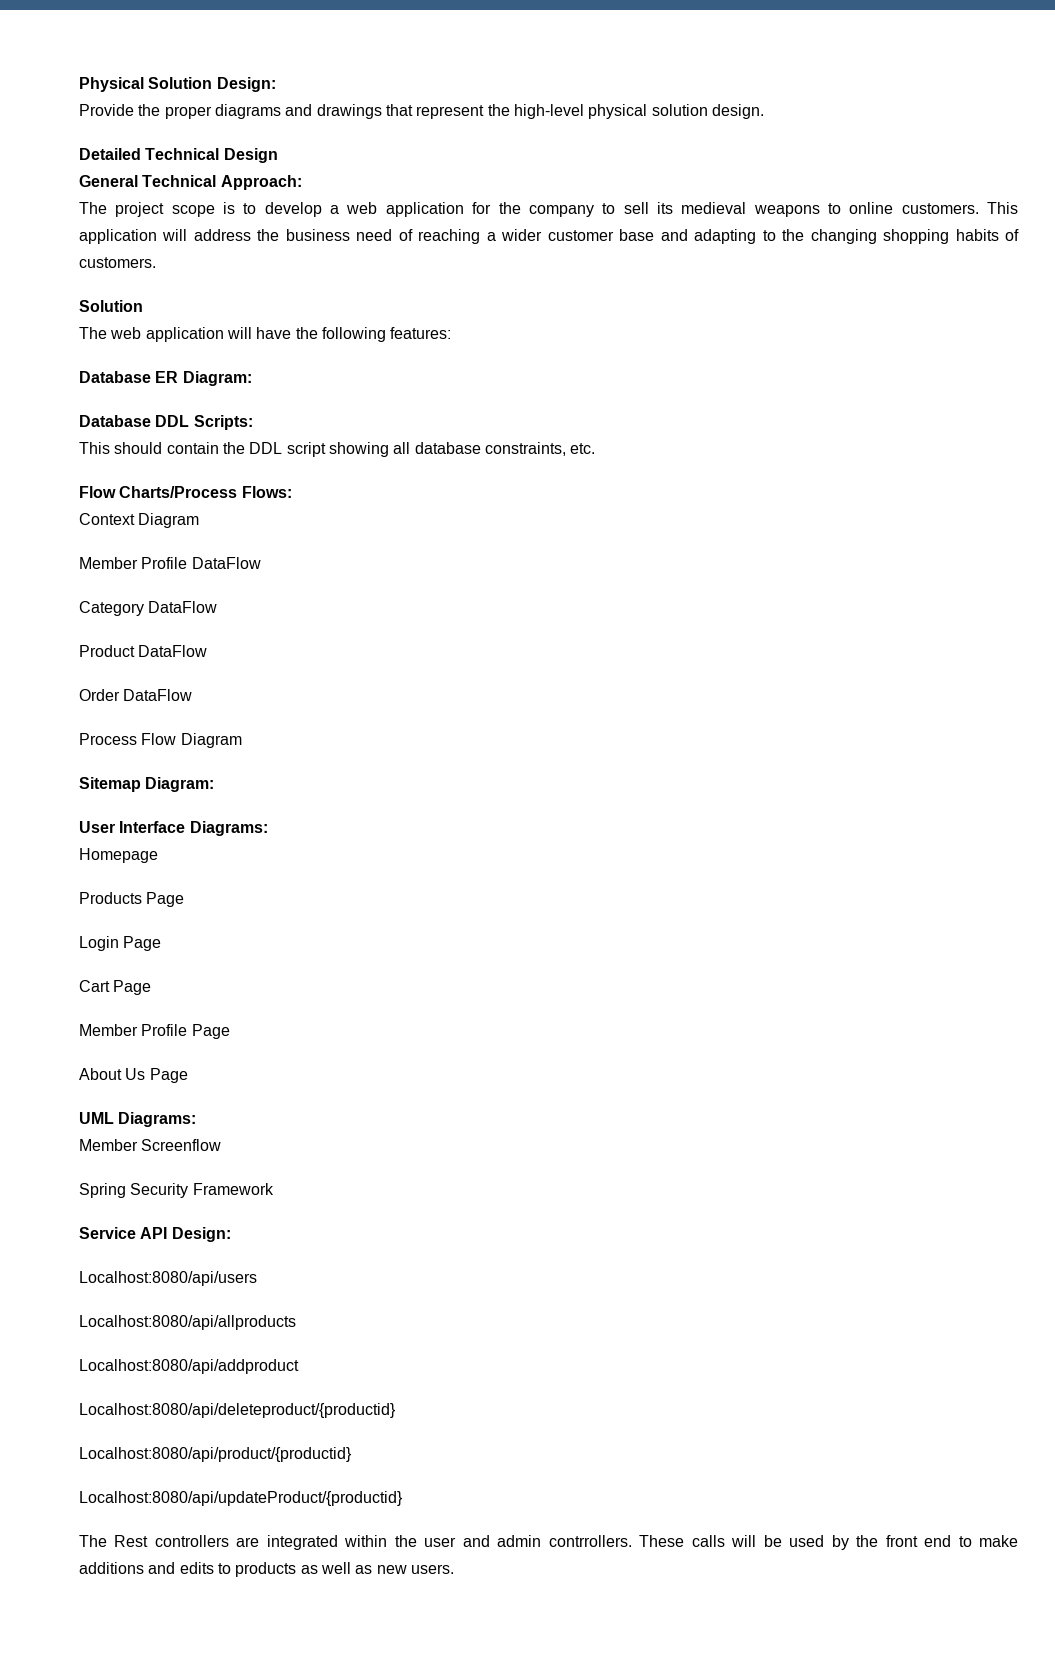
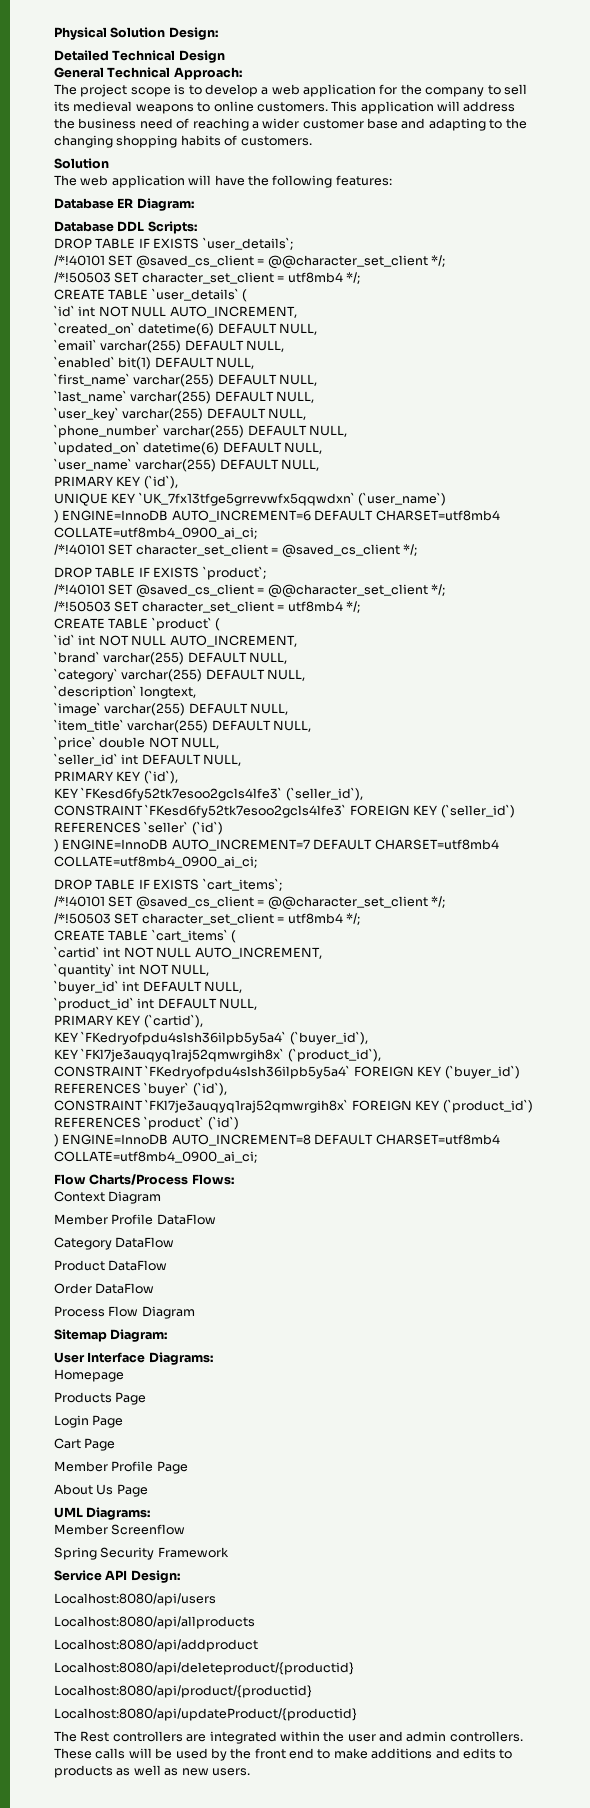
[79,104,764,119] // Provide the proper diagrams and drawings that represent the high-level physical solution design. -> (218, 33) none
[79,442,596,457] This should contain the DDL script showing all database constraints, etc. -> [54,237,293,250] [54,255,445,269] [54,272,360,284] [54,288,248,302] [54,305,297,318] [54,322,318,336] [54,339,285,353] [54,356,255,370] [54,373,318,387] [54,390,315,404] [54,407,307,421] [54,424,348,438] [54,441,323,455] [54,458,320,472] [54,475,178,489] [54,492,447,506] [54,510,500,523] [54,527,257,539] [54,544,417,558] [54,566,266,580] [54,584,445,598] [54,601,360,613] [54,617,221,631] [54,634,297,647] [54,651,288,665] [54,668,306,682] [54,685,197,699] [54,702,289,716] [54,719,312,733] [54,736,220,750] [54,753,242,766] [54,770,178,784] [54,787,363,801] [54,804,515,818] [54,821,223,835] [54,839,499,852] [54,856,257,868] [54,878,282,891] [54,896,445,910] [54,913,360,925] [54,929,237,943] [54,946,322,959] [54,963,210,977] [54,980,243,994] [54,997,258,1011] [54,1014,203,1028] [54,1031,368,1045] [54,1048,381,1062] [54,1065,520,1079] [54,1082,227,1096] [54,1099,533,1113] [54,1116,239,1130] [54,1134,500,1147] [54,1151,257,1163] DROP TABLE IF EXISTS `user_details`; // /*!40101 SET @saved_cs_client = @@character_set_client */; // /*!50503 SET character_set_client = utf8mb4 */; // CREATE TABLE `user_details` ( // `id` int NOT NULL AUTO_INCREMENT, // `created_on` datetime(6) DEFAULT NULL, // `email` varchar(255) DEFAULT NULL, // `enabled` bit(1) DEFAULT NULL, // `first_name` varchar(255) DEFAULT NULL, // `last_name` varchar(255) DEFAULT NULL, // `user_key` varchar(255) DEFAULT NULL, // `phone_number` varchar(255) DEFAULT NULL, // `updated_on` datetime(6) DEFAULT NULL, // `user_name` varchar(255) DEFAULT NULL, // PRIMARY KEY (`id`), // UNIQUE KEY `UK_7fx13tfge5grrevwfx5qqwdxn` (`user_name`) // ) ENGINE=InnoDB AUTO_INCREMENT=6 DEFAULT CHARSET=utf8mb4 COLLATE=utf8mb4_0900_ai_ci; // /*!40101 SET character_set_client = @saved_cs_client */; // DROP TABLE IF EXISTS `product`; // /*!40101 SET @saved_cs_client = @@character_set_client */; // /*!50503 SET character_set_client = utf8mb4 */; // CREATE TABLE `product` ( // `id` int NOT NULL AUTO_INCREMENT, // `brand` varchar(255) DEFAULT NULL, // `category` varchar(255) DEFAULT NULL, // `description` longtext, // `image` varchar(255) DEFAULT NULL, // `item_title` varchar(255) DEFAULT NULL, // `price` double NOT NULL, // `seller_id` int DEFAULT NULL, // PRIMARY KEY (`id`), // KEY `FKesd6fy52tk7esoo2gcls4lfe3` (`seller_id`), // CONSTRAINT `FKesd6fy52tk7esoo2gcls4lfe3` FOREIGN KEY (`seller_id`) REFERENCES `seller` (`id`) // ) ENGINE=InnoDB AUTO_INCREMENT=7 DEFAULT CHARSET=utf8mb4 COLLATE=utf8mb4_0900_ai_ci; // DROP TABLE IF EXISTS `cart_items`; // /*!40101 SET @saved_cs_client = @@character_set_client */; // /*!50503 SET character_set_client = utf8mb4 */; // CREATE TABLE `cart_items` ( // `cartid` int NOT NULL AUTO_INCREMENT, // `quantity` int NOT NULL, // `buyer_id` int DEFAULT NULL, // `product_id` int DEFAULT NULL, // PRIMARY KEY (`cartid`), // KEY `FKedryofpdu4slsh36ilpb5y5a4` (`buyer_id`), // KEY `FKl7je3auqyq1raj52qmwrgih8x` (`product_id`), // CONSTRAINT `FKedryofpdu4slsh36ilpb5y5a4` FOREIGN KEY (`buyer_id`) REFERENCES `buyer` (`id`), // CONSTRAINT `FKl7je3auqyq1raj52qmwrgih8x` FOREIGN KEY (`product_id`) REFERENCES `product` (`id`) // ) ENGINE=InnoDB AUTO_INCREMENT=8 DEFAULT CHARSET=utf8mb4 COLLATE=utf8mb4_0900_ai_ci;
[548,1535,632,1547] contrrollers. -> [449,1731,523,1742] controllers.

